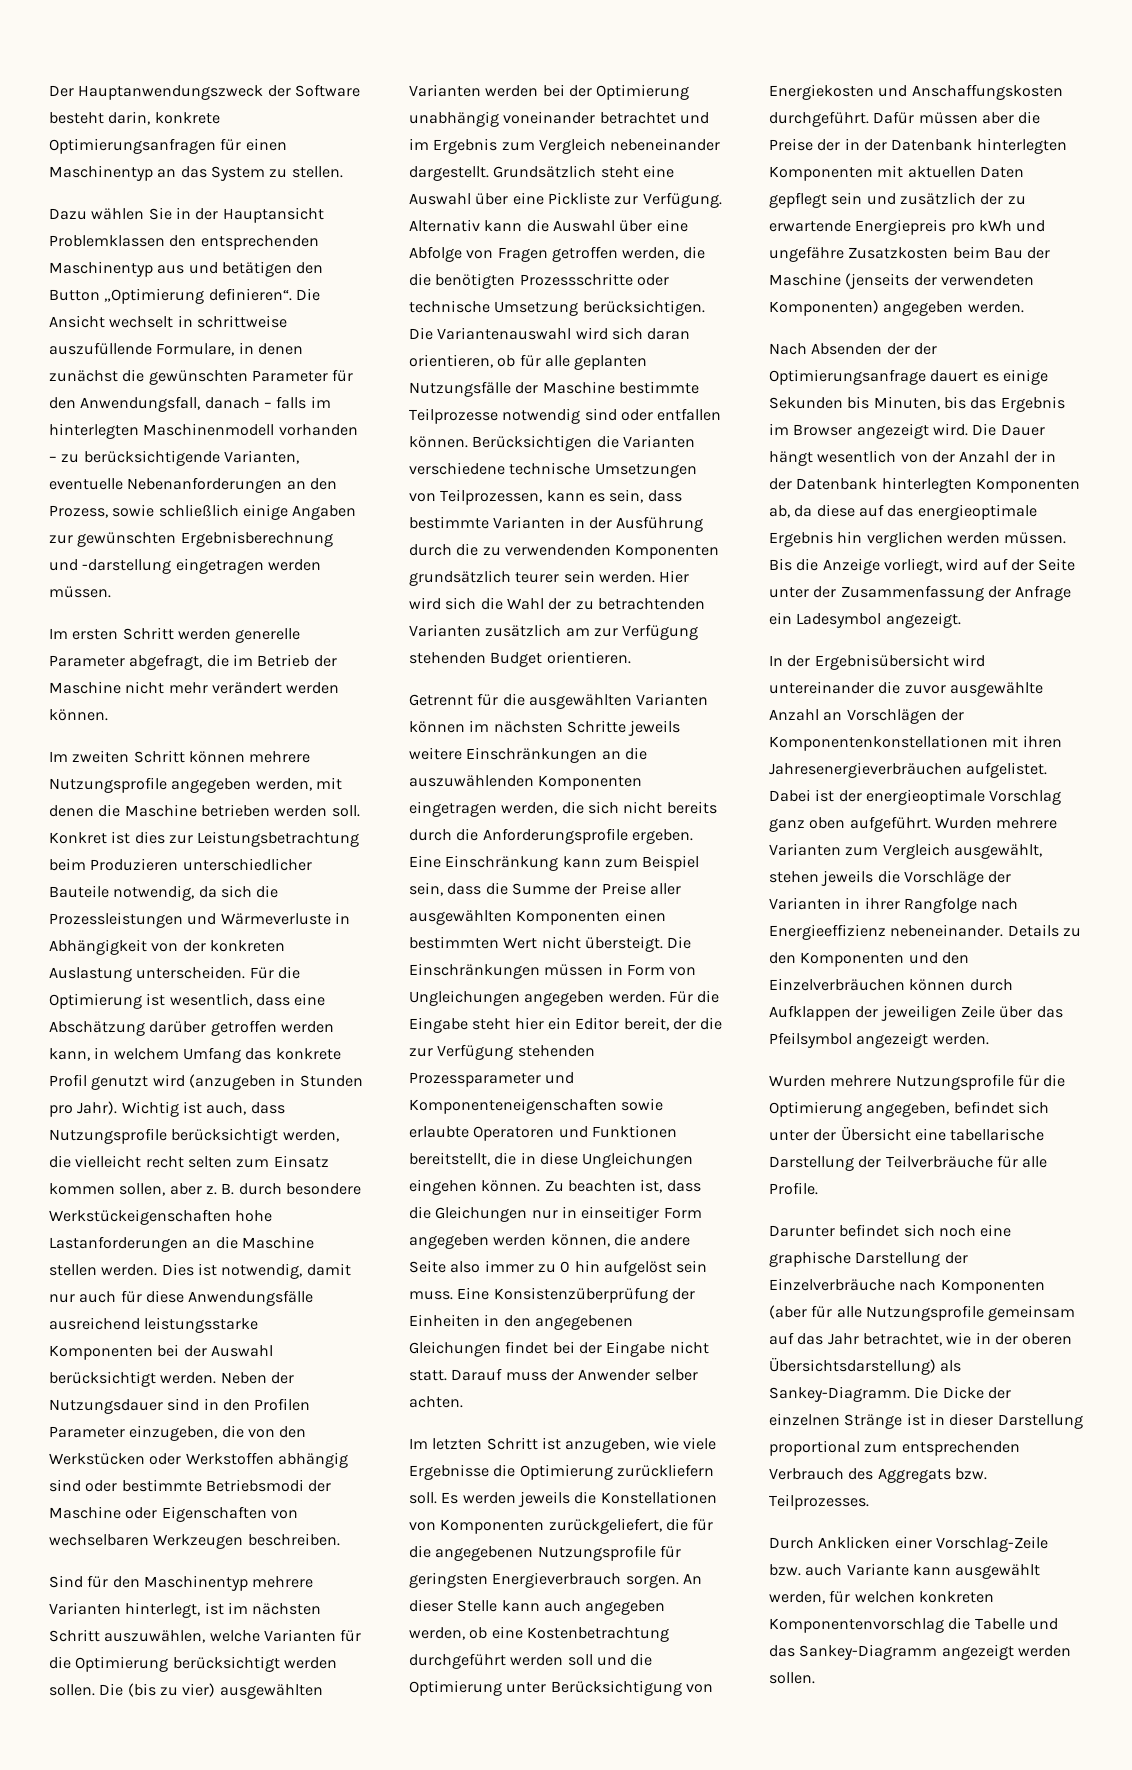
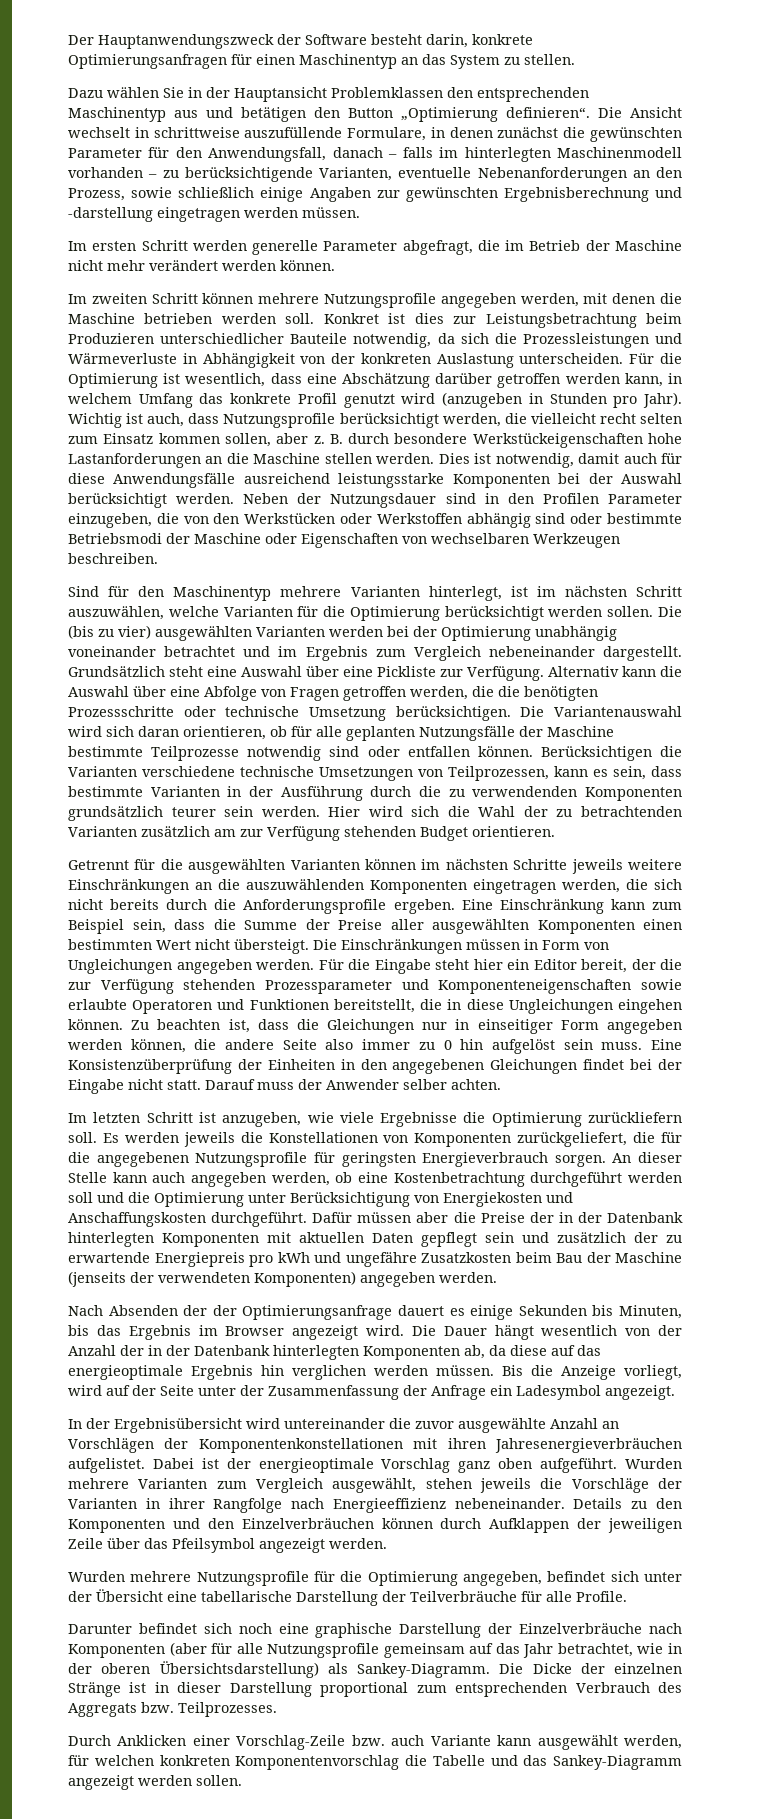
[49,1294,75,1303] nur -> (620, 458) none

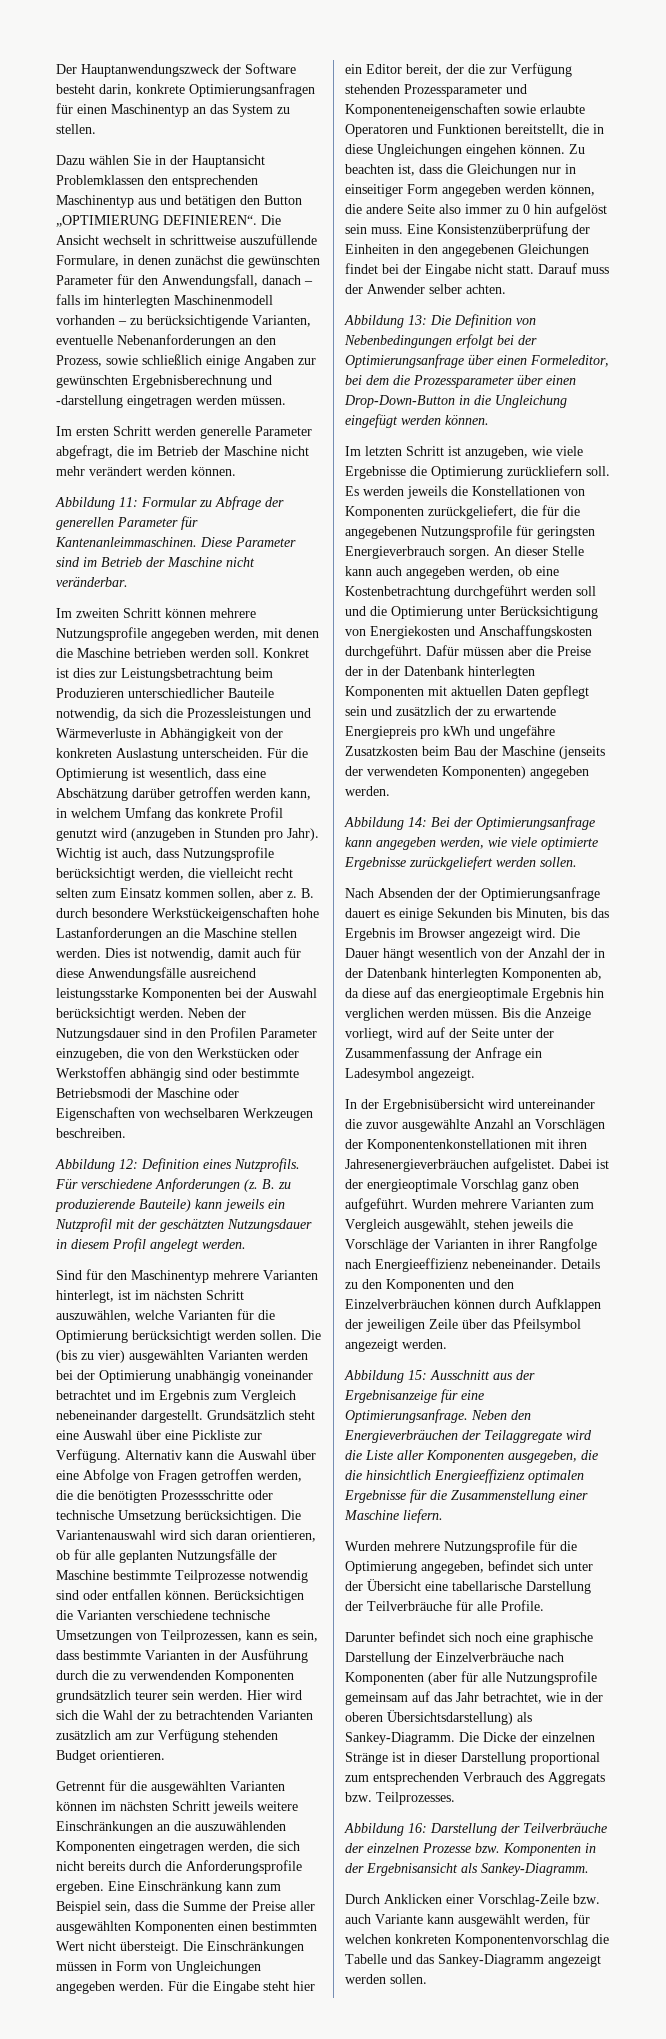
[401,107,590,122] „Optimierung definieren“. -> [56,215,257,227] „OPTIMIERUNG DEFINIEREN“.
(335, 265) none -> [55,496,284,510] [56,516,198,530] [55,537,296,547] [56,557,255,567] [56,577,128,587] // Abbildung 11: Formular zu Abfrage der generellen Parameter für Kantenanleimmaschinen. Diese Parameter sind im Betrieb der Maschine nicht veränderbar.
(158, 558) none -> [55,1158,300,1172] [55,1178,291,1192] [55,1199,285,1212] [55,1218,312,1232] [56,1238,246,1252] // Abbildung 12: Definition eines Nutzprofils. Für verschiedene Anforderungen (z. B. zu produzierende Bauteile) kann jeweils ein Nutzprofil mit der geschätzten Nutzungsdauer in diesem Profil angelegt werden.
[513,859,568,870] Schritte -> [172,1801,210,1811] Schritt
(501, 1084) none -> [344,314,536,328] [344,334,537,348] [345,354,609,368] [345,375,576,388] [344,395,567,408] [345,414,489,428] // Abbildung 13: Die Definition von Nebenbedingungen erfolgt bei der Optimierungsanfrage über einen Formeleditor, bei dem die Prozessparameter über einen Drop-Down-Button in die Ungleichung eingefügt werden können.
(497, 1277) none -> [344,816,595,830] [345,837,598,850] [344,856,577,870] // Abbildung 14: Bei der Optimierungsanfrage kann angegeben werden, wie viele optimierte Ergebnisse zurückgeliefert werden sollen.
(387, 1543) none -> [344,1370,535,1383] [344,1389,484,1403] [345,1409,531,1423] [344,1430,592,1443] [345,1450,598,1463] [345,1469,584,1483] [344,1489,588,1503] [344,1509,443,1523] // Abbildung 15: Ausschnitt aus der Ergebnisanzeige für eine Optimierungsanfrage. Neben den Energieverbräuchen der Teilaggregate wird die Liste aller Komponenten ausgegeben, die die hinsichtlich Energieeffizienz optimalen Ergebnisse für die Zusammenstellung einer Maschine liefern.
(277, 1709) none -> [344,1823,607,1836] [345,1843,596,1856] [345,1863,589,1876] // Abbildung 16: Darstellung der Teilverbräuche der einzelnen Prozesse bzw. Komponenten in der Ergebnisansicht als Sankey-Diagramm.

